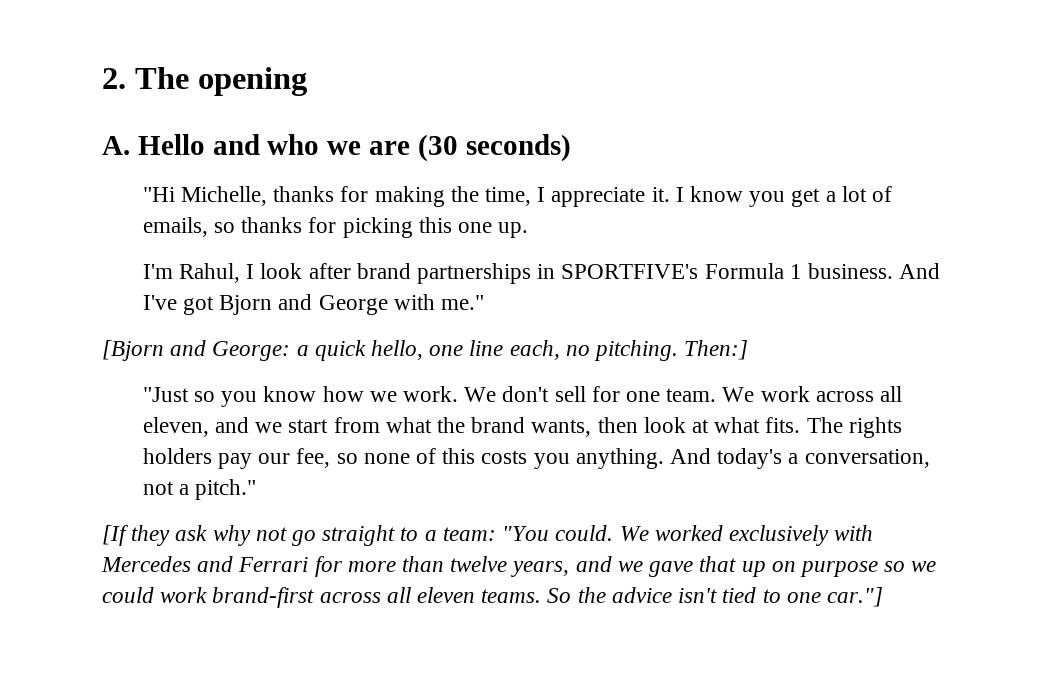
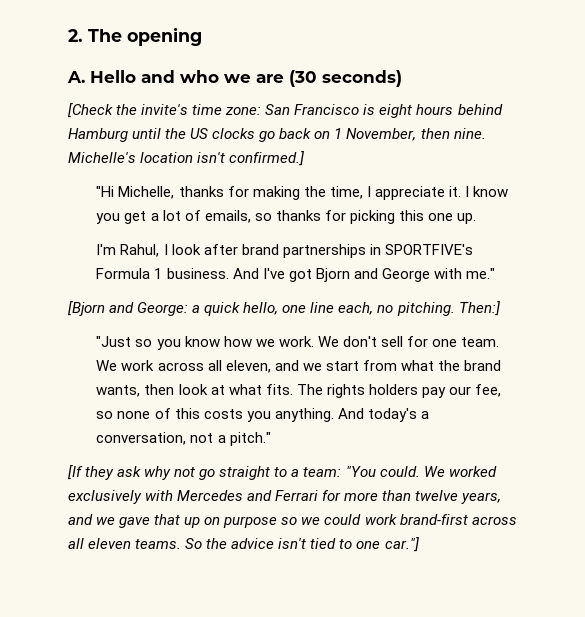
(571, 148) none -> [68,103,503,118] [68,128,486,142] [68,151,305,166] // [Check the invite's time zone: San Francisco is eight hours behind Hamburg until the US clocks go back on 1 November, then nine. Michelle's location isn't confirmed.]

